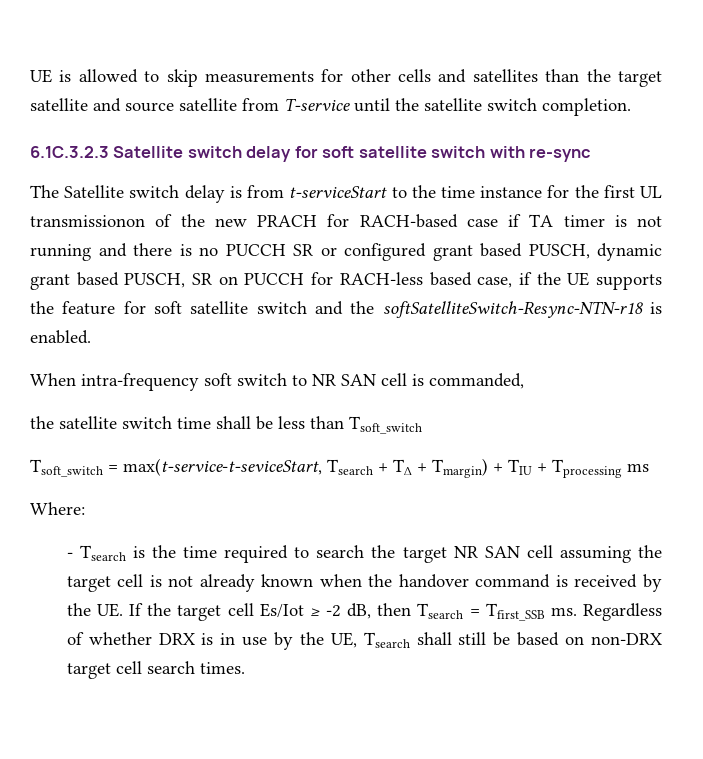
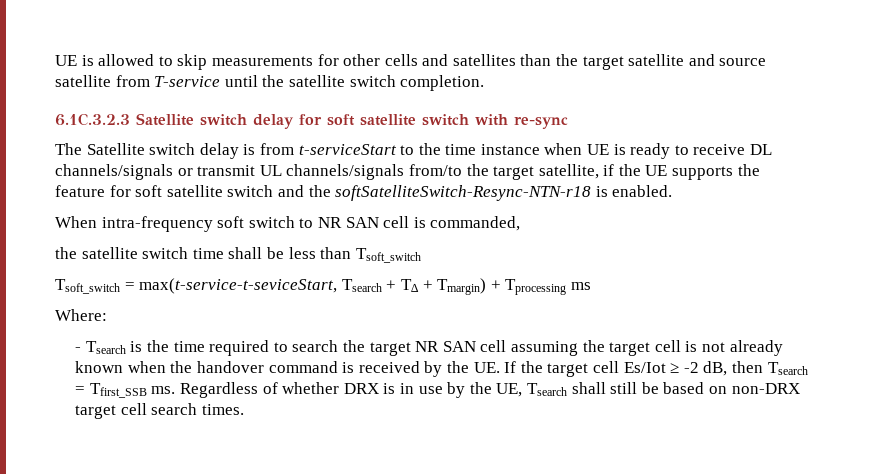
[547,185,662,198] [30,214,662,228] [30,243,662,261] [30,272,513,290] for the first UL transmissionon of the new PRACH for RACH-based case if TA timer is not running and there is no PUCCH SR or configured grant based PUSCH, dynamic grant based PUSCH, SR on PUCCH for RACH-less based case, -> [544,143,773,159] [55,164,599,180] when UE is ready to receive DL channels/signals or transmit UL channels/signals from/to the target satellite,
[508,459,547,475] TIU + -> (501, 285) none

